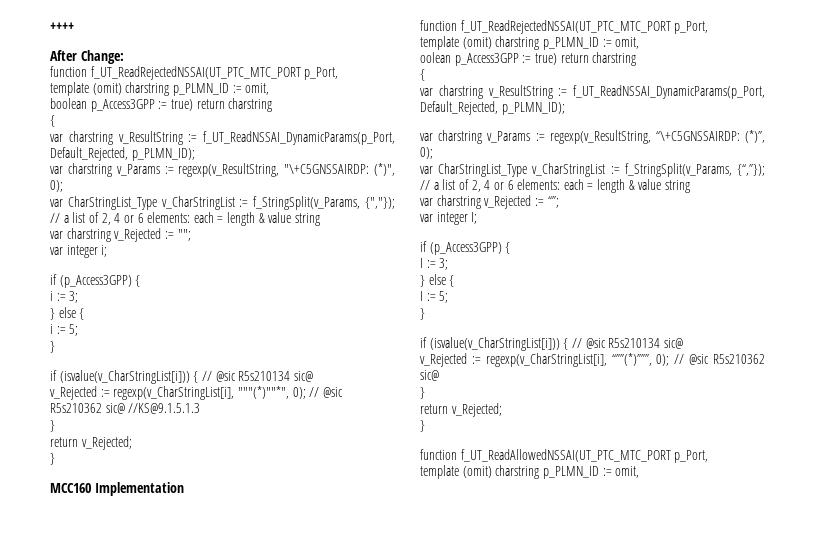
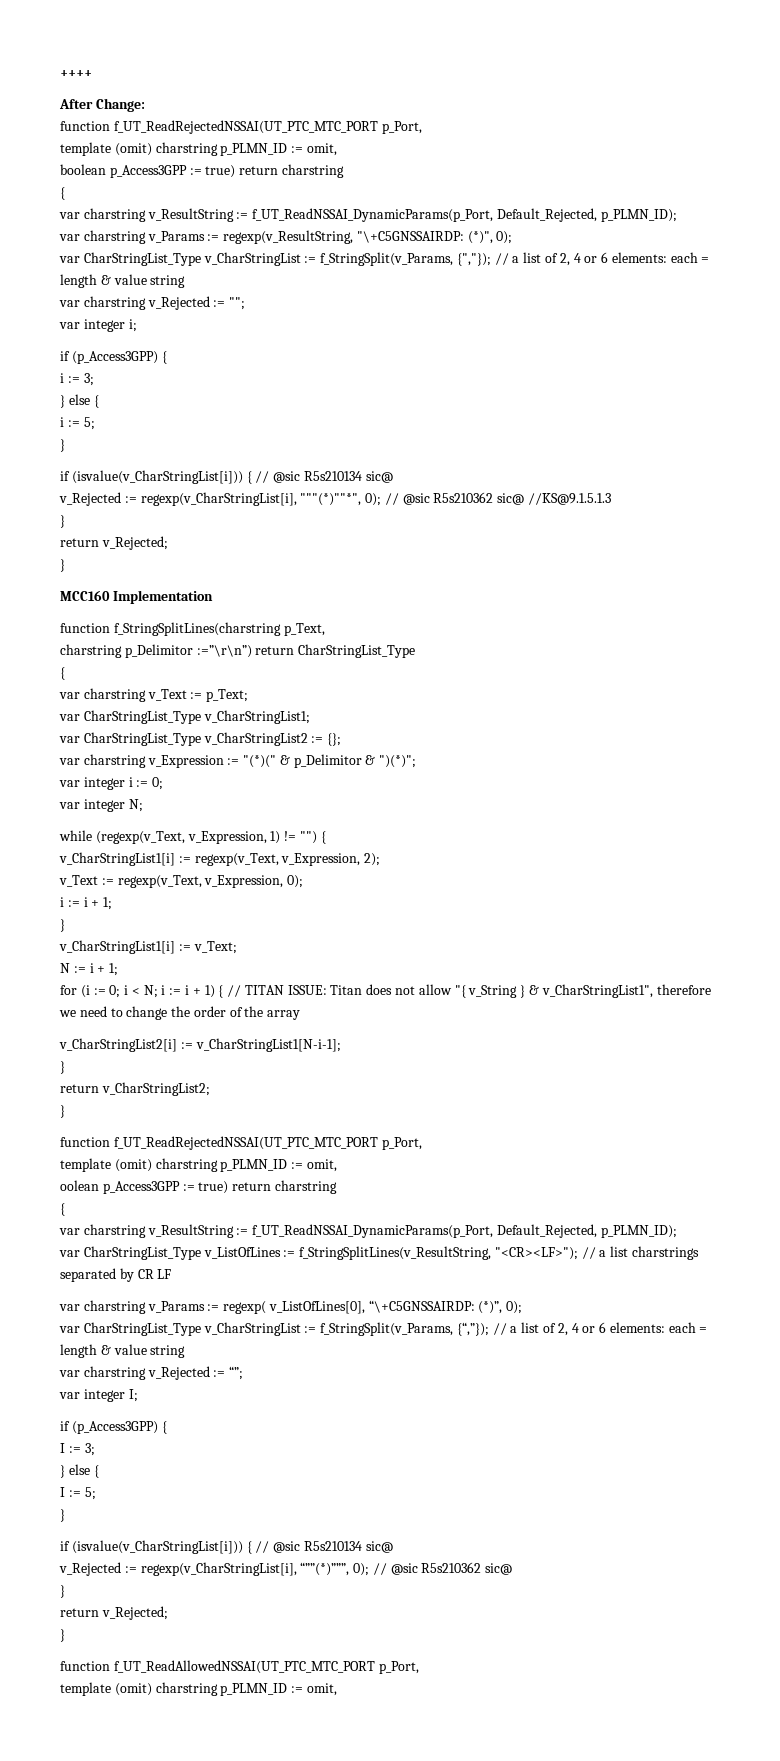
(184, 489) none -> [60,622,325,636] [60,644,416,658] [60,667,65,680] [59,688,249,702] [59,710,310,724] [59,732,342,746] [59,754,417,768] [59,777,164,790] [59,799,143,812] [59,830,326,844] [59,852,381,866] [59,875,304,888] [60,897,113,910] [60,919,65,932] [59,940,237,954] [60,963,119,976] [60,984,711,998] [59,1006,301,1020] [59,1038,341,1052] [60,1061,65,1074] [60,1082,210,1096] [60,1105,65,1118] // function f_StringSplitLines(charstring p_Text, // charstring p_Delimitor :=”\r\n”) return CharStringList_Type // { // var charstring v_Text := p_Text; // var CharStringList_Type v_CharStringList1; // var CharStringList_Type v_CharStringList2 := {}; // var charstring v_Expression := "(*)(" & p_Delimitor & ")(*)"; // var integer i := 0; // var integer N; // while (regexp(v_Text, v_Expression, 1) != "") { // v_CharStringList1[i] := regexp(v_Text, v_Expression, 2); // v_Text := regexp(v_Text, v_Expression, 0); // i := i + 1; // } // v_CharStringList1[i] := v_Text; // N := i + 1; // for (i := 0; i < N; i := i + 1) { // TITAN ISSUE: Titan does not allow "{ v_String } & v_CharStringList1", therefore we need to change the order of the array // v_CharStringList2[i] := v_CharStringList1[N-i-1]; // } // return v_CharStringList2; // }
[420,130,651,144] // var charstring v_Params := regexp(v_ResultString, -> [59,1246,700,1260] [60,1268,172,1282] [59,1300,365,1314] // var CharStringList_Type v_ListOfLines := f_StringSplitLines(v_ResultString, "<CR><LF>"); // a list charstrings separated by CR LF // var charstring v_Params := regexp( v_ListOfLines[0],

